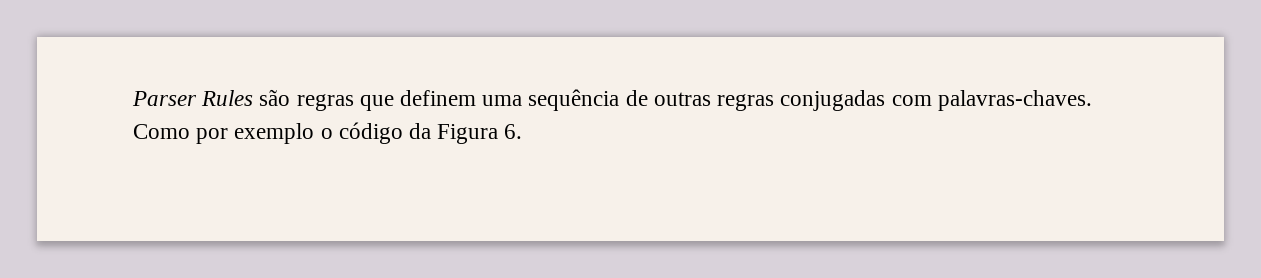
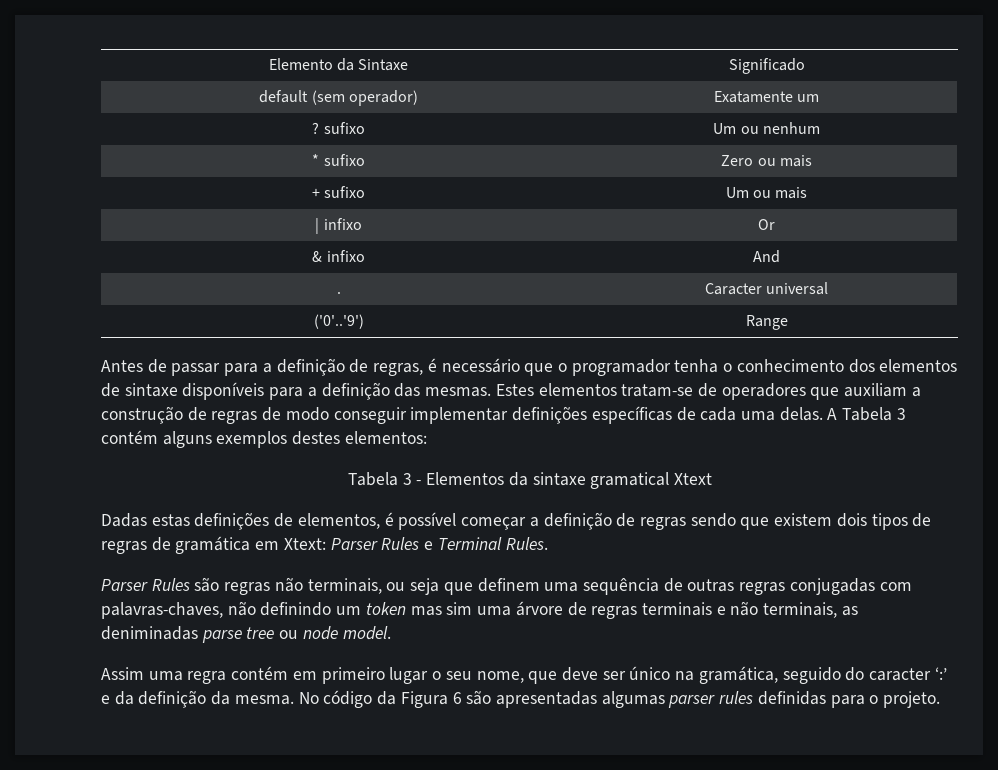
[132,89,354,111] Parser Rules são regras -> [268,58,409,71] [728,58,805,74] [259,90,418,106] [713,91,820,103] [312,122,365,134] [713,122,820,134] [312,154,365,166] [721,155,812,167] [311,186,366,198] [725,187,808,199] [315,218,362,234] [758,219,775,230] [312,250,365,262] [753,250,780,263] [336,291,341,294] [704,282,829,295] [313,314,364,329] [745,315,788,330] [101,358,958,376] [101,382,921,400] [101,406,906,424] [101,430,427,448] [347,472,713,489] [101,512,932,530] [101,536,548,554] [101,577,440,595] Elemento da Sintaxe | Significado // default (sem operador) | Exatamente um // ? sufixo | Um ou nenhum // * sufixo | Zero ou mais // + sufixo | Um ou mais // | infixo | Or // & infixo | And // . | Caracter universal // ('0'..'9') | Range // Antes de passar para a definição de regras, é necessário que o programador tenha o conhecimento dos elementos de sintaxe disponíveis para a definição das mesmas. Estes elementos tratam-se de operadores que auxiliam a construção de regras de modo conseguir implementar definições específicas de cada uma delas. A Tabela 3 contém alguns exemplos destes elementos: // Tabela 3 - Elementos da sintaxe gramatical Xtext // Dadas estas definições de elementos, é possível começar a definição de regras sendo que existem dois tipos de regras de gramática em Xtext: Parser Rules e Terminal Rules. // Parser Rules são regras não terminais, ou seja
[937,90,1092,111] [133,122,523,144] palavras-chaves. Como por exemplo o código da Figura 6. -> [101,601,858,619] [101,626,391,643] [101,666,947,684] [101,690,941,708] palavras-chaves, não definindo um token mas sim uma árvore de regras terminais e não terminais, as deniminadas parse tree ou node model. // Assim uma regra contém em primeiro lugar o seu nome, que deve ser único na gramática, seguido do caracter ‘:’ e da definição da mesma. No código da Figura 6 são apresentadas algumas parser rules definidas para o projeto.

